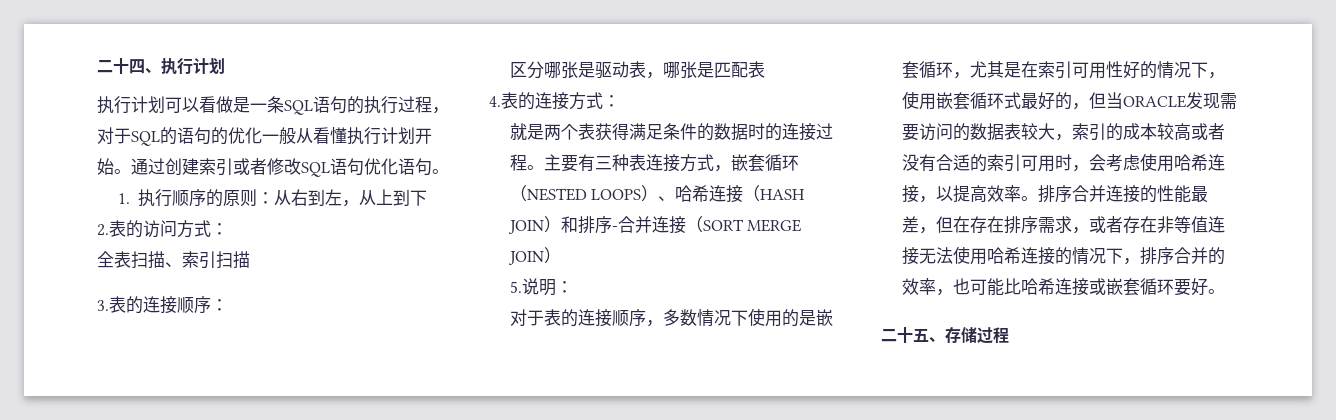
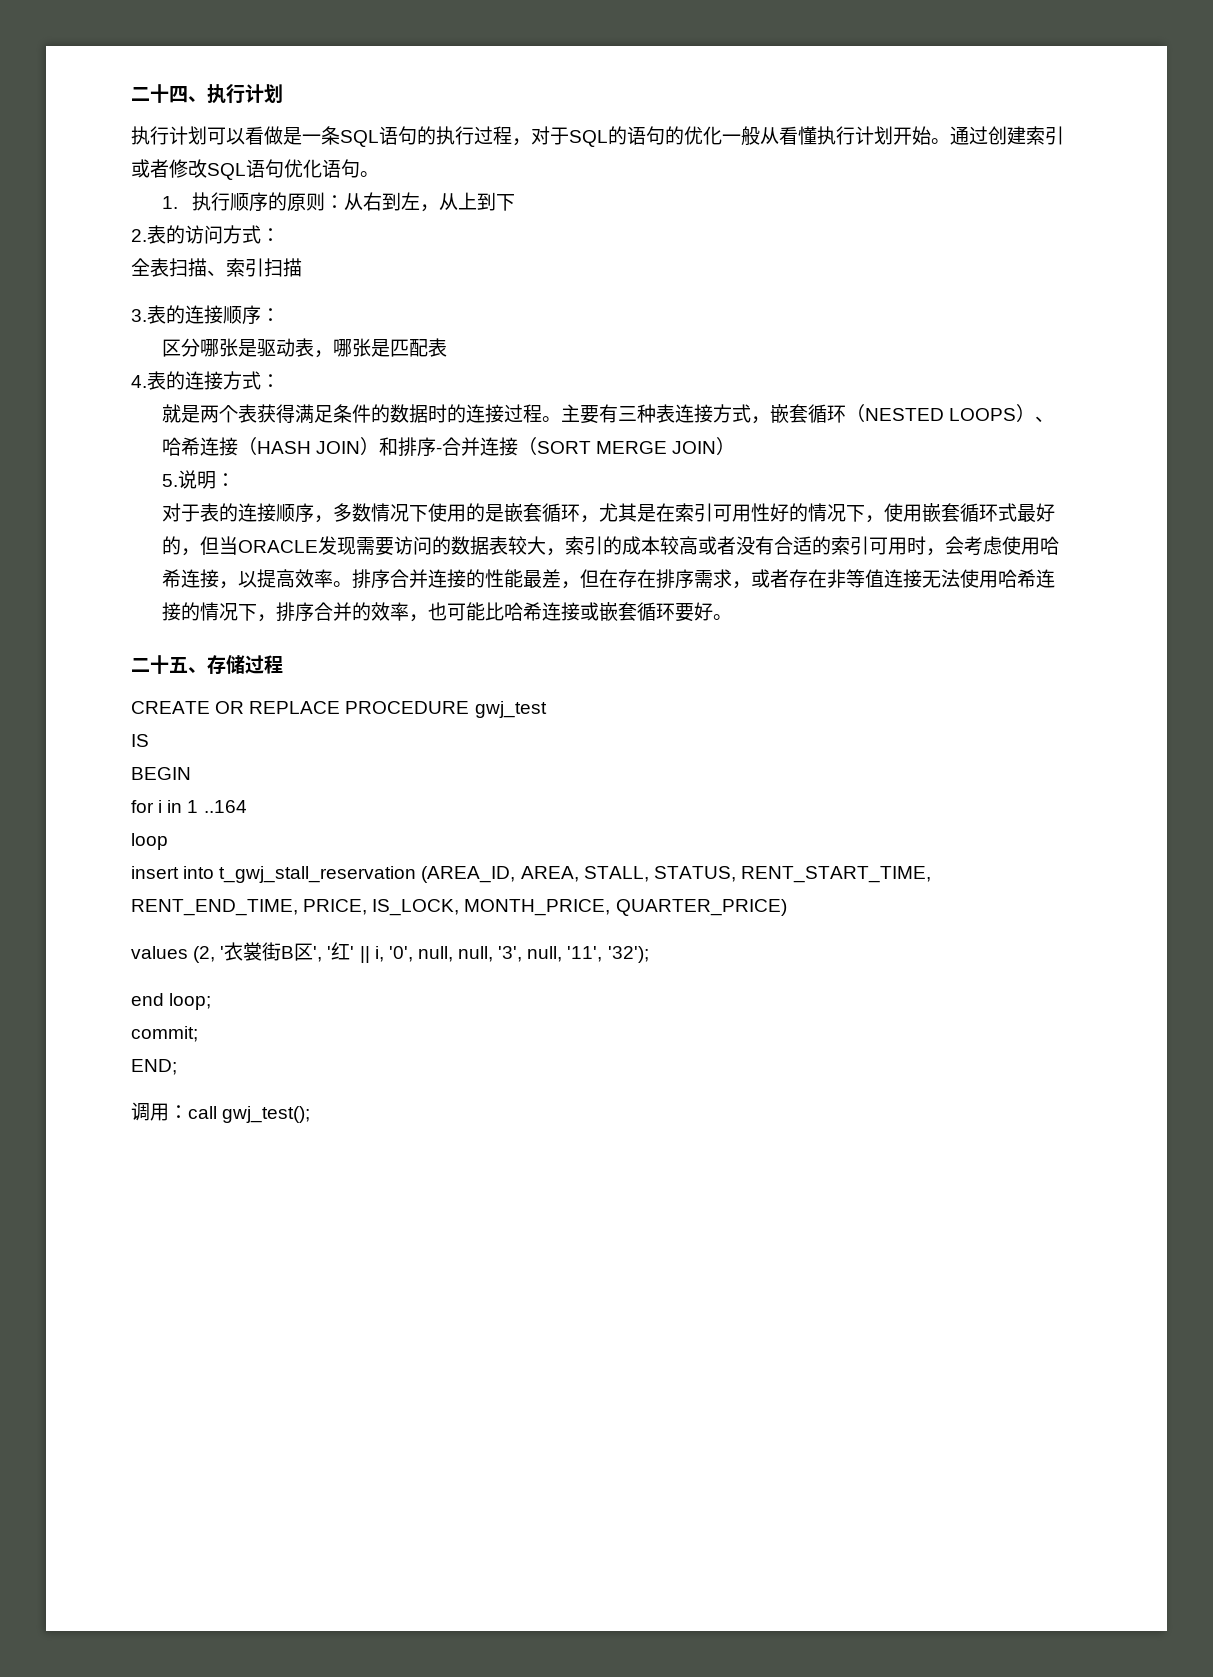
(1009, 335) none -> [131,701,547,718] [131,734,149,747] [131,767,191,780] [131,800,247,813] [131,833,168,850] [131,866,931,883] [131,899,787,916] [131,942,649,963] [131,993,212,1010] [131,1026,198,1042] [131,1059,177,1075] [131,1102,311,1123] // CREATE OR REPLACE PROCEDURE gwj_test // IS // BEGIN // for i in 1 ..164 // loop // insert into t_gwj_stall_reservation (AREA_ID, AREA, STALL, STATUS, RENT_START_TIME, RENT_END_TIME, PRICE, IS_LOCK, MONTH_PRICE, QUARTER_PRICE) // values (2, '衣裳街B区', '红' || i, '0', null, null, '3', null, '11', '32'); // end loop; // commit; // END; // 调用：call gwj_test();

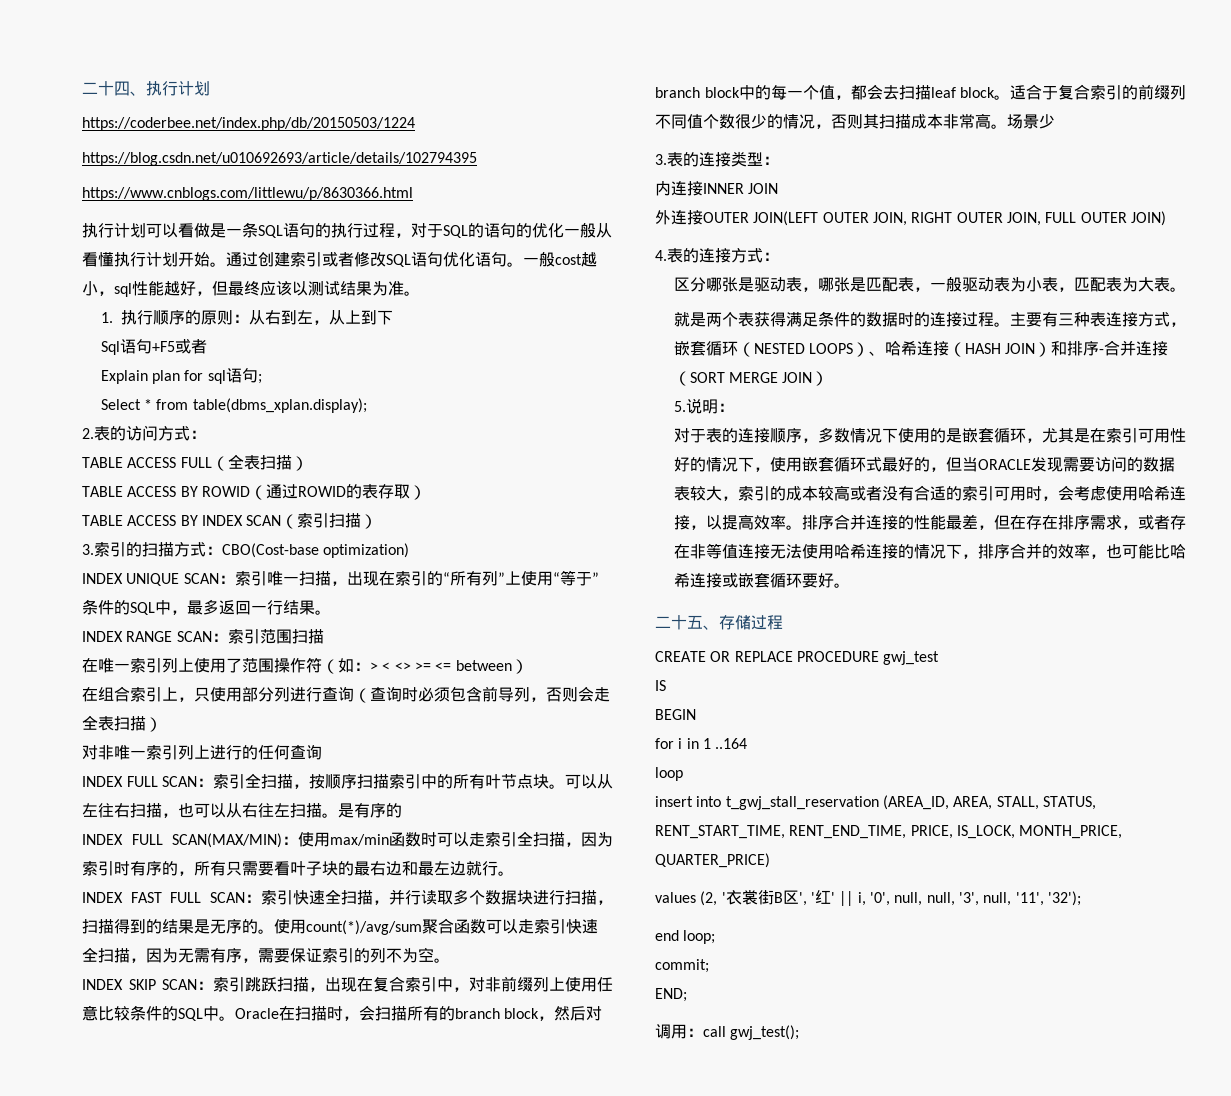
(283, 93) none -> [82,117,415,131] [82,152,477,166] [82,187,413,201] // https://coderbee.net/index.php/db/20150503/1224 // https://blog.csdn.net/u010692693/article/details/102794395 // https://www.cnblogs.com/littlewu/p/8630366.html
(379, 174) none -> [523,251,597,267] [82,281,420,297] 一般cost越小，sql性能越好，但最终应该以测试结果为准。
(516, 202) none -> [100,339,207,355] [100,368,262,384] [100,398,367,413] // Sql语句+F5或者 // Explain plan for sql语句; // Select * from table(dbms_xplan.display);
[131,258,302,277] [131,305,261,325] 全表扫描、索引扫描 // 3.表的连接顺序 -> [82,454,308,471] [82,484,426,500] [82,513,378,529] [82,542,410,558] [82,570,599,586] [82,599,331,615] [82,629,324,644] [82,657,528,674] [82,686,610,703] [82,715,162,732] [82,744,322,760] [82,773,613,789] [82,803,402,818] [82,831,613,848] [82,861,514,876] [82,889,613,905] [82,918,598,935] [82,947,450,963] [82,976,613,992] [82,1005,603,1021] [655,84,1186,100] [655,113,1055,129] [655,151,779,167] [655,181,779,196] [655,210,1166,226] [655,248,763,263] TABLE ACCESS FULL（全表扫描） // TABLE ACCESS BY ROWID（通过ROWID的表存取） // TABLE ACCESS BY INDEX SCAN（索引扫描） // 3.索引的扫描方式：CBO(Cost-base optimization) // INDEX UNIQUE SCAN：索引唯一扫描，出现在索引的“所有列”上使用“等于”条件的SQL中，最多返回一行结果。 // INDEX RANGE SCAN：索引范围扫描 // 在唯一索引列上使用了范围操作符（如：> < <> >= <= between） // 在组合索引上，只使用部分列进行查询（查询时必须包含前导列，否则会走全表扫描） // 对非唯一索引列上进行的任何查询 // INDEX FULL SCAN：索引全扫描，按顺序扫描索引中的所有叶节点块。可以从左往右扫描，也可以从右往左扫描。是有序的 // INDEX FULL SCAN(MAX/MIN)：使用max/min函数时可以走索引全扫描，因为索引时有序的，所有只需要看叶子块的最右边和最左边就行。 // INDEX FAST FULL SCAN：索引快速全扫描，并行读取多个数据块进行扫描，扫描得到的结果是无序的。使用count(*)/avg/sum聚合函数可以走索引快速全扫描，因为无需有序，需要保证索引的列不为空。 // INDEX SKIP SCAN：索引跳跃扫描，出现在复合索引中，对非前缀列上使用任意比较条件的SQL中。Oracle在扫描时，会扫描所有的branch block，然后对branch block中的每一个值，都会去扫描leaf block。适合于复合索引的前缀列不同值个数很少的情况，否则其扫描成本非常高。场景少 // 3.表的连接类型： // 内连接INNER JOIN // 外连接OUTER JOIN(LEFT OUTER JOIN, RIGHT OUTER JOIN, FULL OUTER JOIN) // 4.表的连接方式
[131,371,280,390] // 4.表的连接方式： -> [913,276,1186,292] ，一般驱动表为小表，匹配表为大表。

